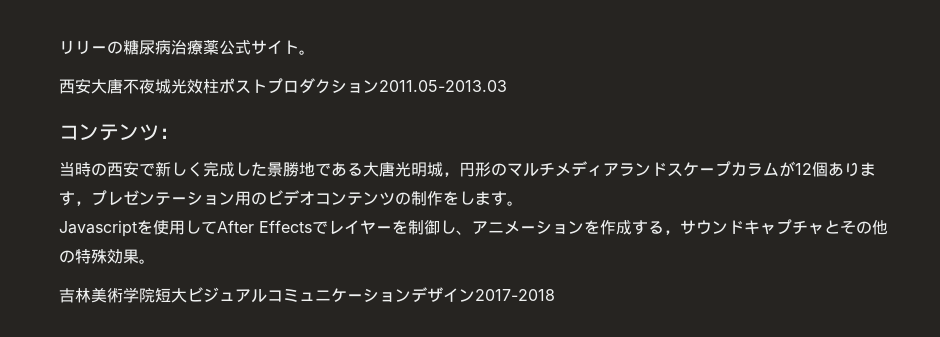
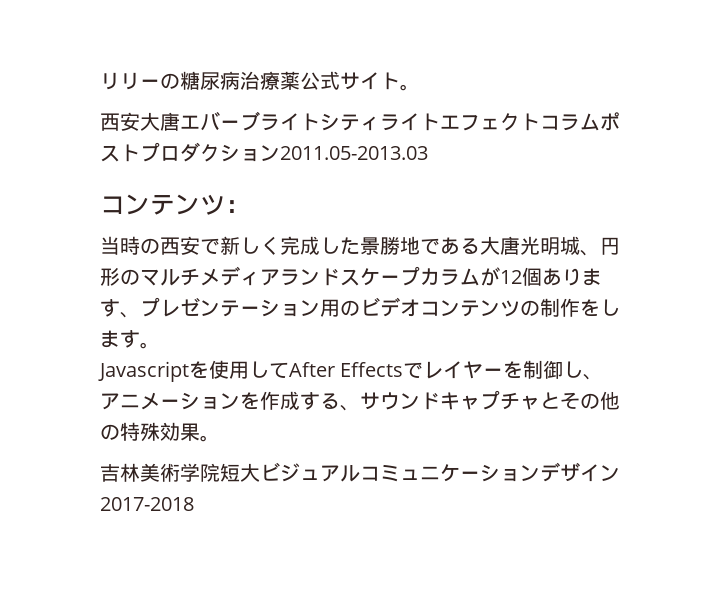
[123,79,219,94] 不夜城光效柱 -> [180,111,600,131] エバーブライトシティライトエフェクトコラム
[443,172,459,177] ， -> [580,250,600,256] 、
[75,201,91,206] ， -> [120,312,140,318] 、
[664,230,680,235] ， -> [340,405,360,411] 、

